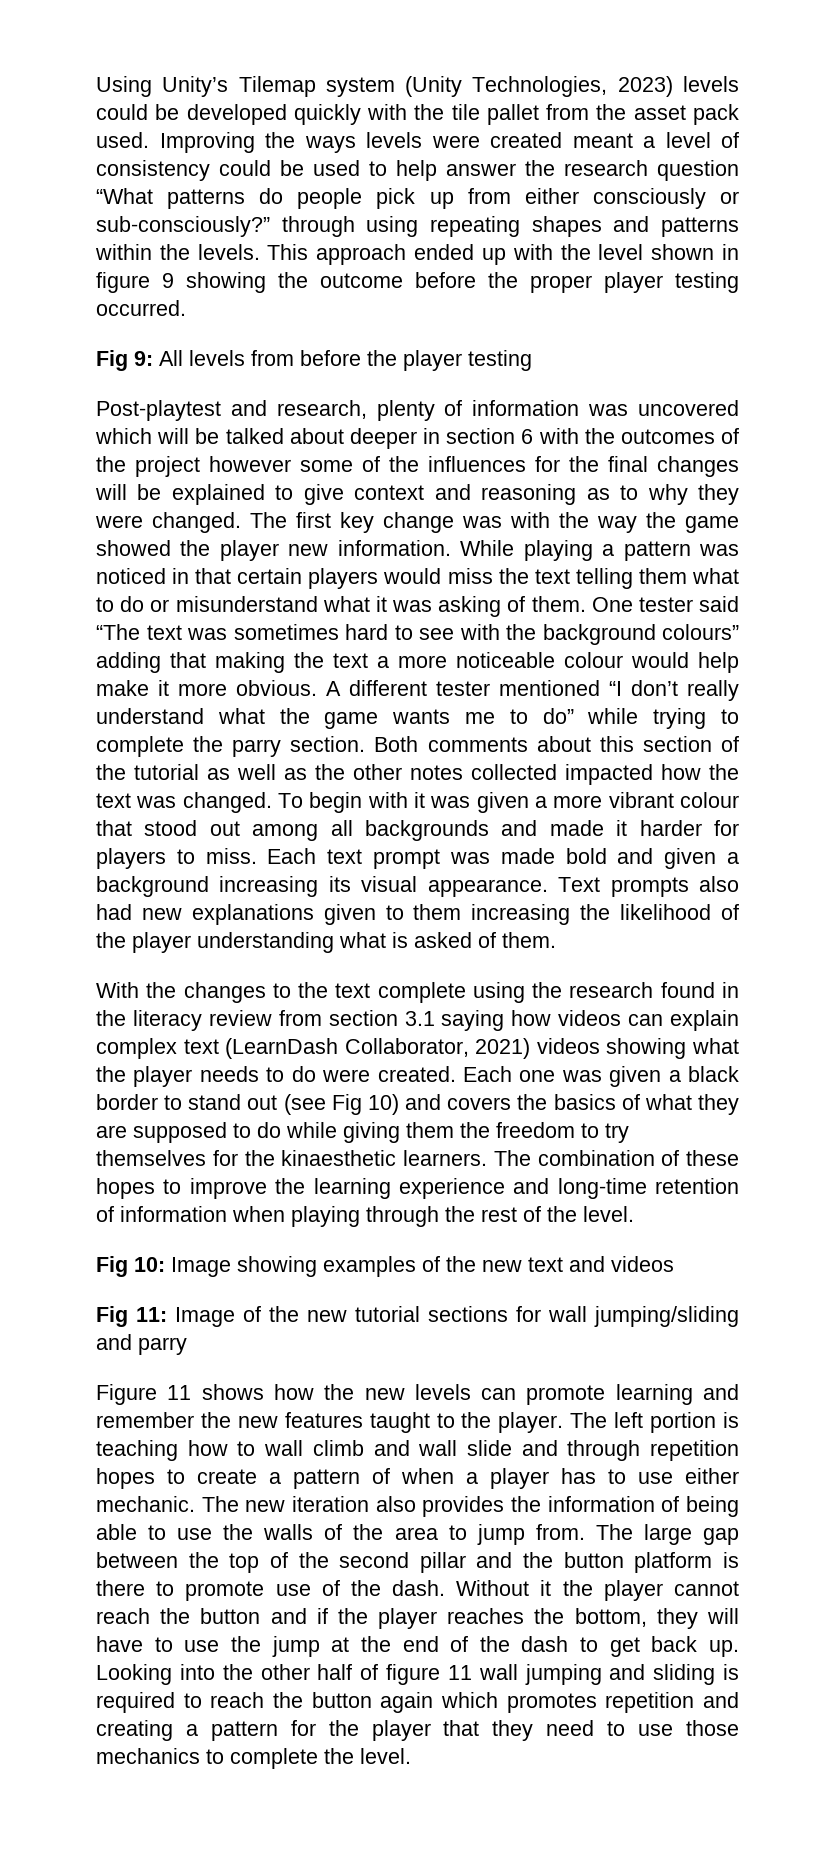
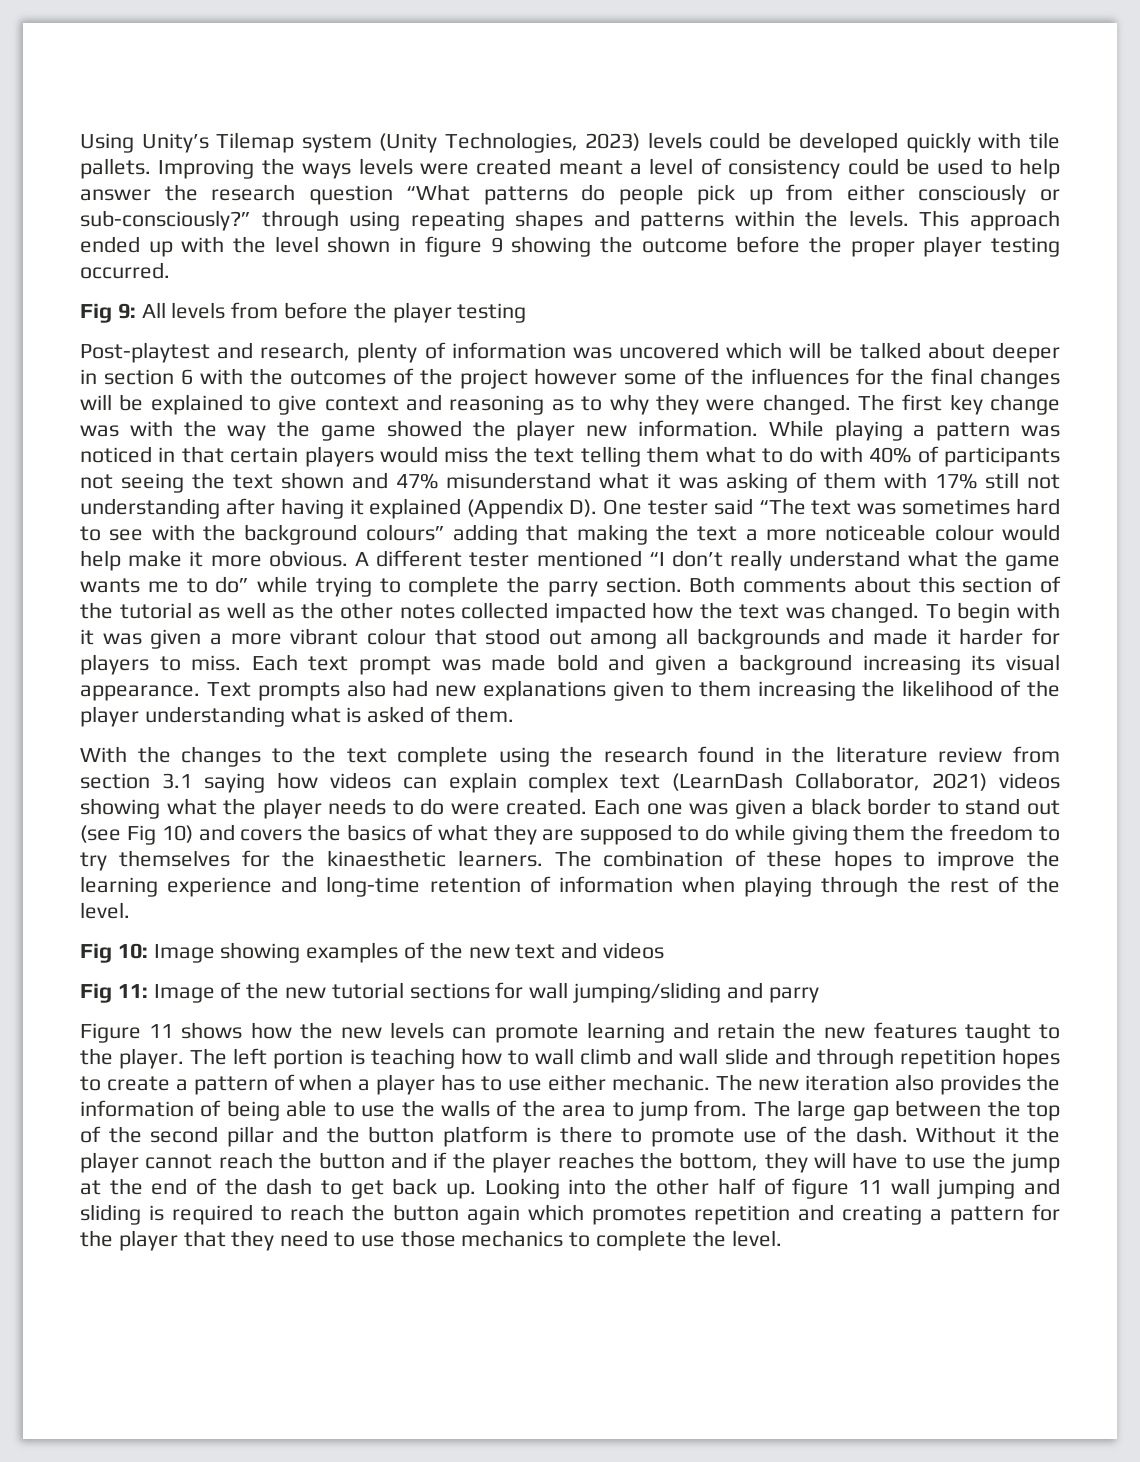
[414,104,739,125] [96,132,149,148] the tile pallet from the asset pack used. -> [1029,132,1060,149] [80,158,151,179] tile pallets.
[150,599,170,612] or -> [819,446,1060,467] [80,472,438,493] with 40% of participants not seeing the text shown and 47%
[531,596,586,612] them. -> [824,472,1060,489] [80,498,598,519] them with 17% still not understanding after having it explained (Appendix D).
[132,1010,202,1031] literacy -> [835,746,928,763] literature
[96,1412,194,1428] remember -> [717,1023,776,1039] retain

